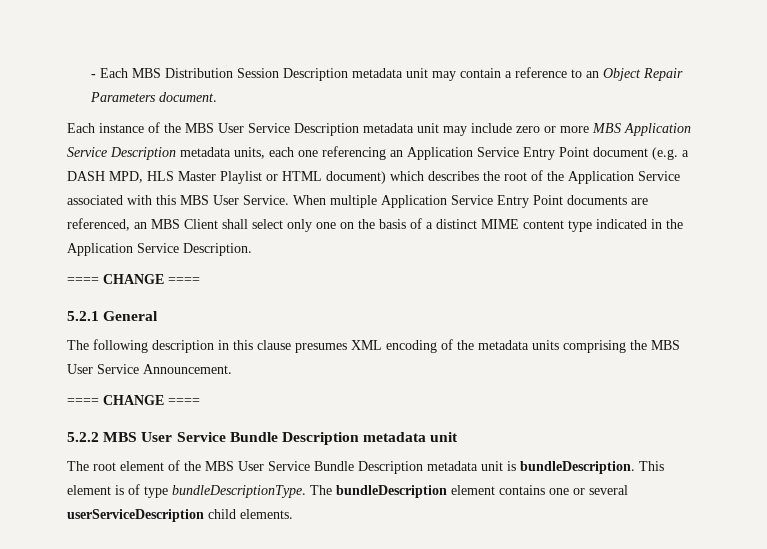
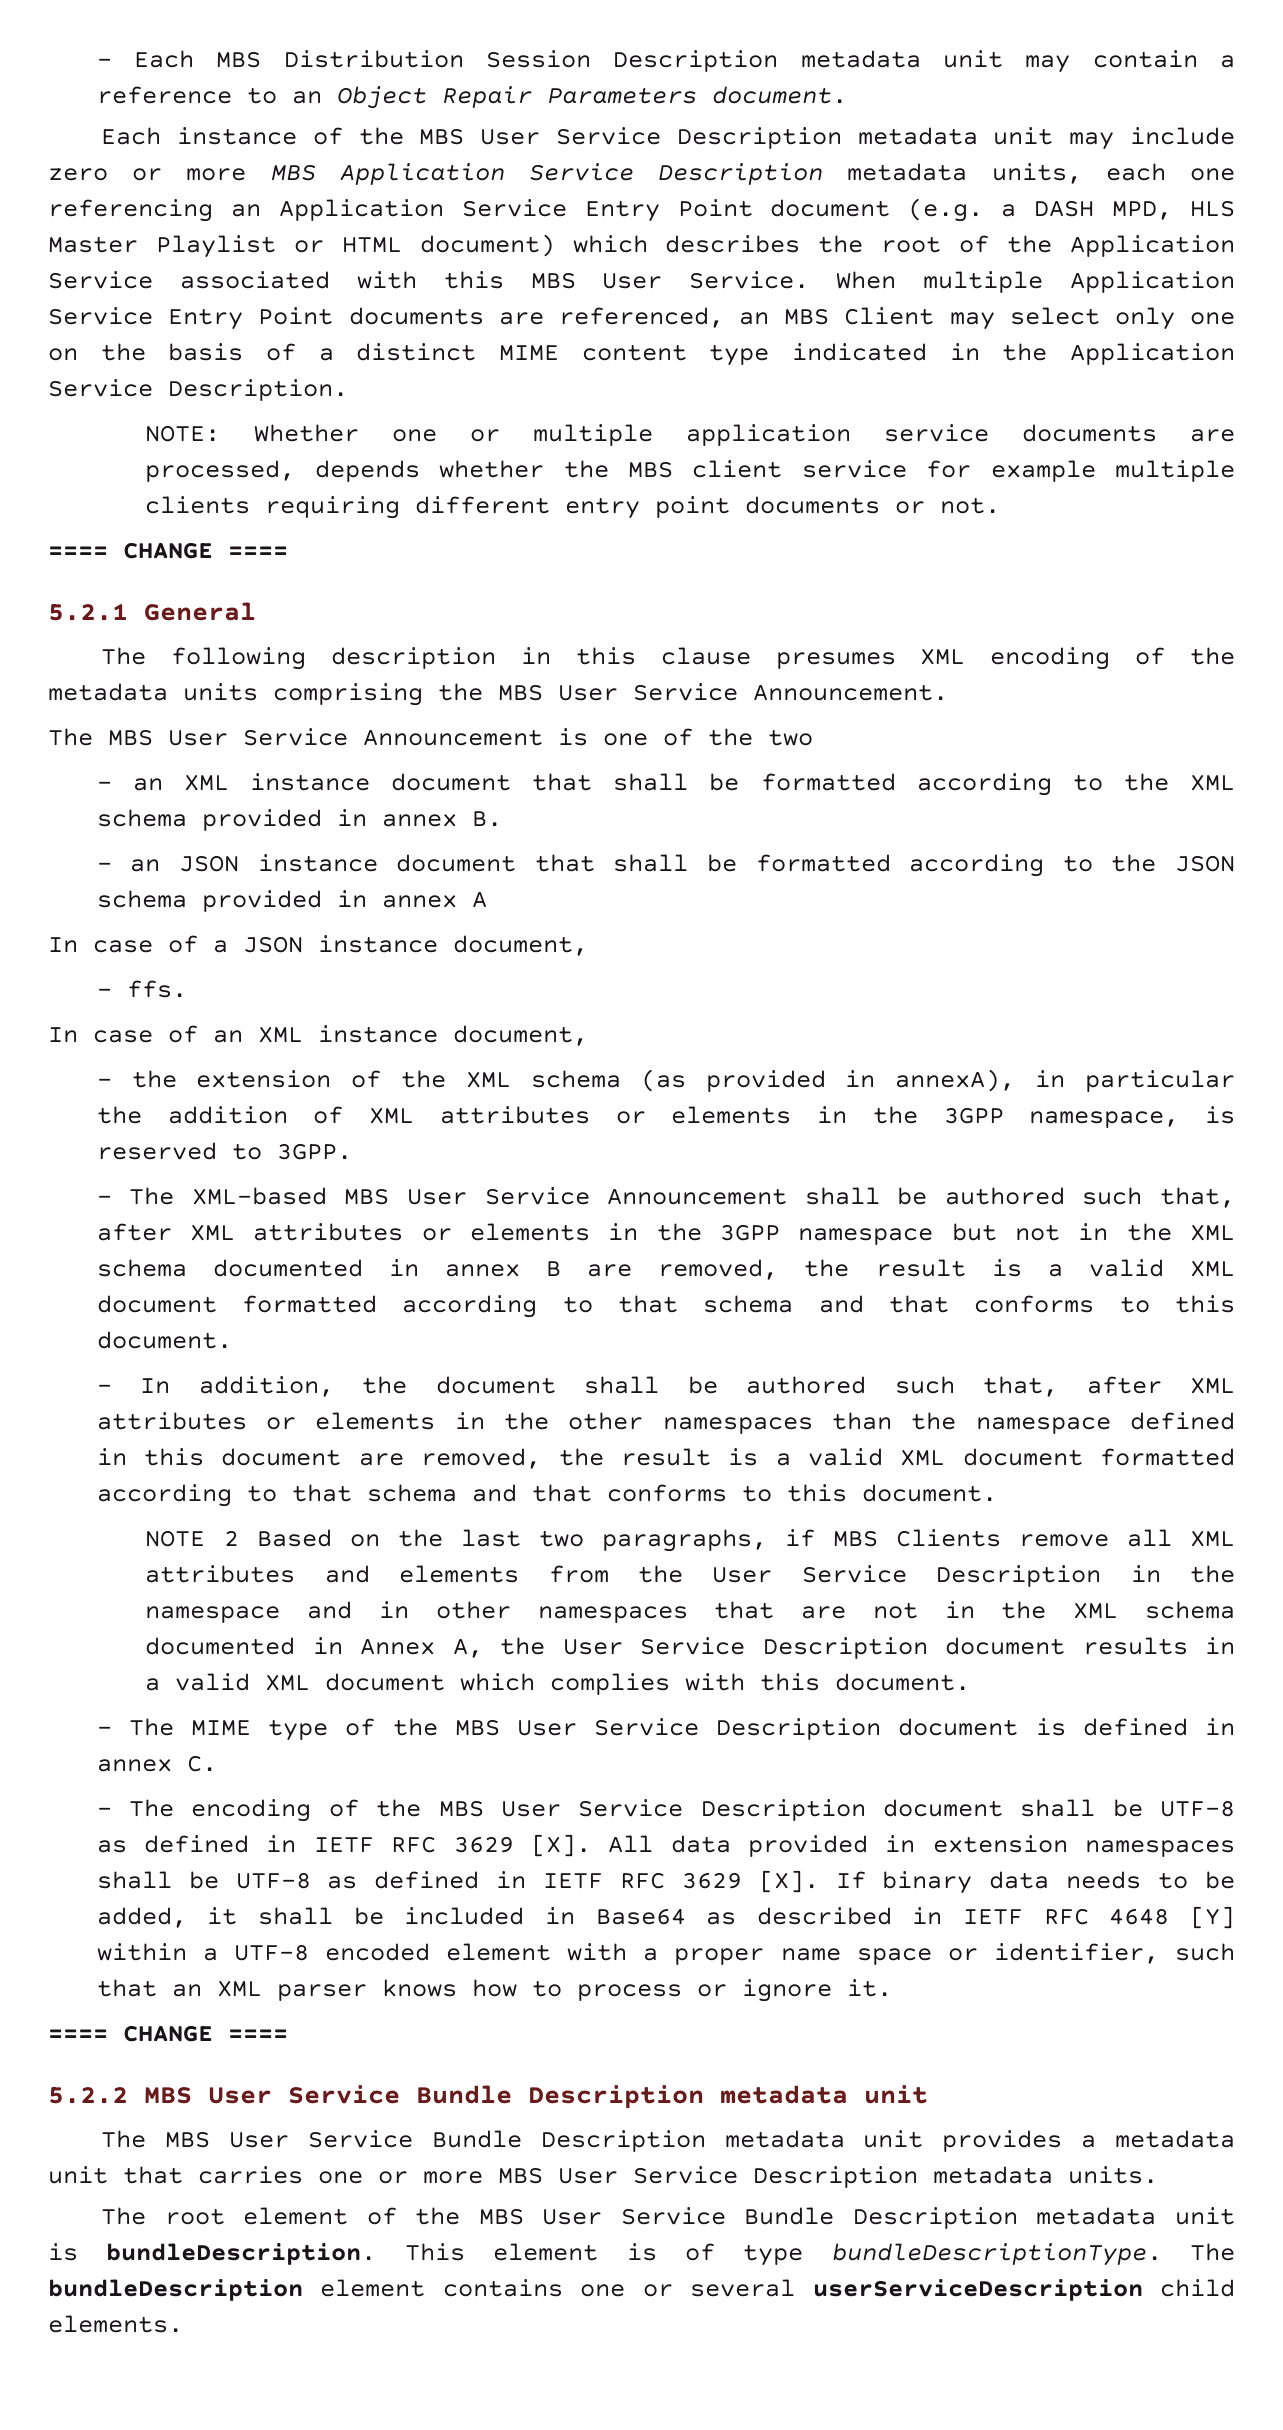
[222,219,248,229] shall -> [949,312,995,330] may
(252, 249) none -> [145,424,1235,446] [145,460,1235,482] [145,496,1001,519] // NOTE: Whether one or multiple application service documents are processed, depends whether the MBS client service for example multiple clients requiring different entry point documents or not.
(232, 369) none -> [48,728,813,746] [96,773,1235,796] [96,809,502,831] [96,854,1235,877] [96,890,487,912] [48,935,588,956] [96,980,187,998] [48,1025,588,1046] [96,1069,1235,1092] [96,1106,1236,1128] [96,1142,352,1160] [96,1187,1236,1208] [96,1223,1236,1245] [96,1259,1235,1280] [96,1295,1235,1318] [96,1331,232,1349] [96,1376,1236,1397] [96,1412,1235,1434] [96,1448,1235,1469] [96,1484,997,1507] [145,1529,1235,1552] [145,1565,1235,1587] [145,1601,1235,1623] [145,1637,1235,1659] [145,1673,971,1695] [96,1718,1235,1741] [96,1755,217,1772] [96,1799,1235,1822] [96,1834,1235,1857] [96,1870,1236,1894] [96,1906,1235,1929] [96,1943,1235,1965] [96,1979,892,2002] // The MBS User Service Announcement is one of the two // - an XML instance document that shall be formatted according to the XML schema provided in annex B. // - an JSON instance document that shall be formatted according to the JSON schema provided in annex A // In case of a JSON instance document, // - ffs. // In case of an XML instance document, // - the extension of the XML schema (as provided in annexA), in particular the addition of XML attributes or elements in the 3GPP namespace, is reserved to 3GPP. // - The XML-based MBS User Service Announcement shall be authored such that, after XML attributes or elements in the 3GPP namespace but not in the XML schema documented in annex B are removed, the result is a valid XML document formatted according to that schema and that conforms to this document. // - In addition, the document shall be authored such that, after XML attributes or elements in the other namespaces than the namespace defined in this document are removed, the result is a valid XML document formatted according to that schema and that conforms to this document. // NOTE 2 Based on the last two paragraphs, if MBS Clients remove all XML attributes and elements from the User Service Description in the namespace and in other namespaces that are not in the XML schema documented in Annex A, the User Service Description document results in a valid XML document which complies with this document. // - The MIME type of the MBS User Service Description document is defined in annex C. // - The encoding of the MBS User Service Description document shall be UTF-8 as defined in IETF RFC 3629 [X]. All data provided in extension namespaces shall be UTF-8 as defined in IETF RFC 3629 [X]. If binary data needs to be added, it shall be included in Base64 as described in IETF RFC 4648 [Y] within a UTF-8 encoded element with a proper name space or identifier, such that an XML parser knows how to process or ignore it.
(459, 437) none -> [101,2130,1236,2152] [48,2166,1158,2188] // The MBS User Service Bundle Description metadata unit provides a metadata unit that carries one or more MBS User Service Description metadata units.

